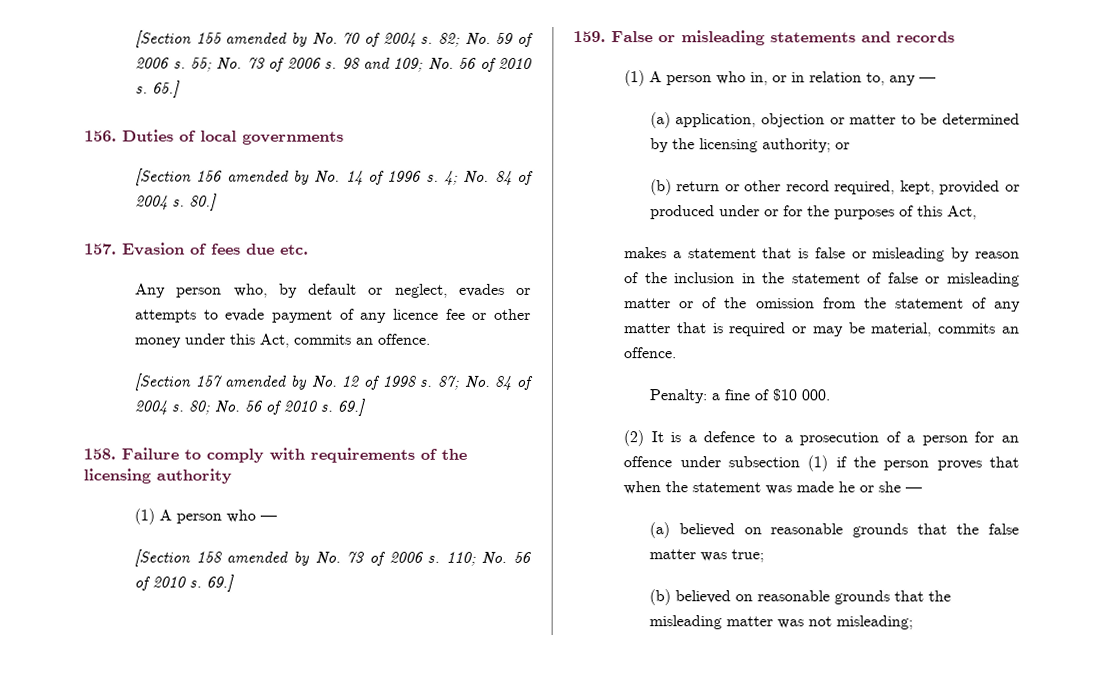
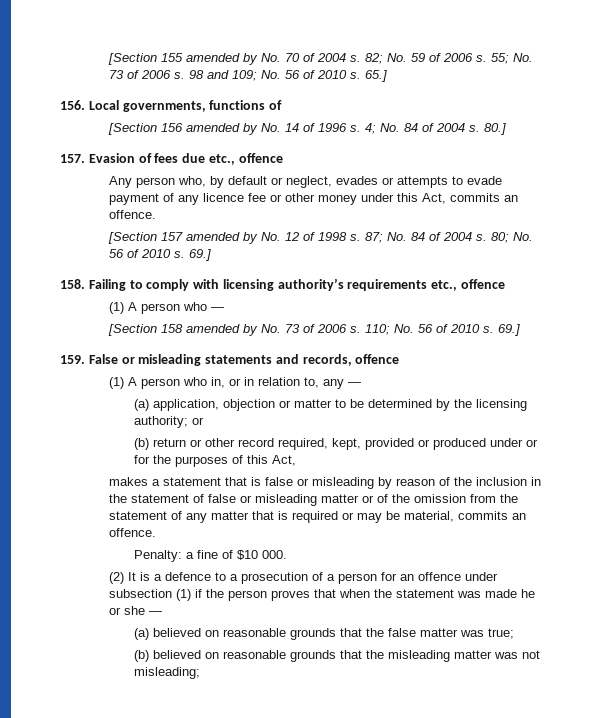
[122,129,344,145] Duties of local governments -> [88,100,283,112] Local governments, functions of
[280,244,309,255] etc. -> [208,153,283,165] etc., offence
[121,447,179,460] Failure -> [88,279,126,291] Failing
[310,447,467,463] [83,468,232,484] requirements of the licensing authority -> [222,278,506,291] licensing authority’s requirements etc., offence
[896,31,955,43] records -> [302,354,400,366] records, offence

